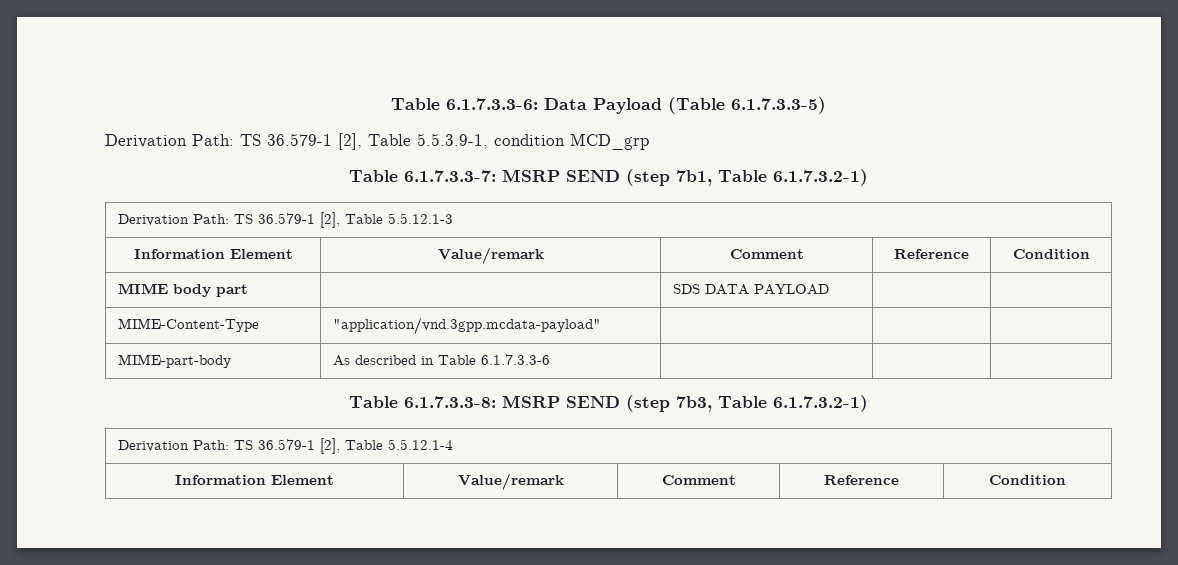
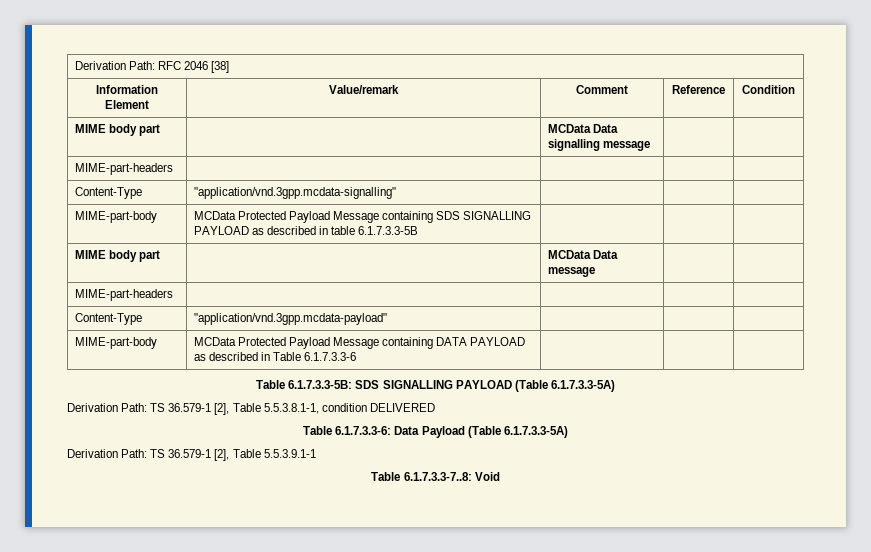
[391,97,826,114] [105,133,649,150] [349,169,868,186] [118,212,454,228] Table 6.1.7.3.3-6: Data Payload (Table 6.1.7.3.3-5) // Derivation Path: TS 36.579-1 [2], Table 5.5.3.9-1, condition MCD_grp // Table 6.1.7.3.3-7: MSRP SEND (step 7b1, Table 6.1.7.3.2-1) // Derivation Path: TS 36.579-1 [2], Table 5.5.12.1-3 -> [74,61,230,73] Derivation Path: RFC 2046 [38]
[673,284,830,295] [118,318,260,332] [333,317,602,335] [118,354,232,368] [333,355,351,366] SDS DATA PAYLOAD | | // MIME-Content-Type | "application/vnd.3gpp.mcdata-payload" | | | // MIME-part-body | As -> [547,124,618,133] [547,139,650,151] [74,163,173,175] [74,187,142,199] [193,187,396,199] [74,211,157,223] [193,211,532,223] [193,226,419,235] [74,250,161,262] [547,250,618,259] [547,267,595,277] [74,289,173,301] [74,313,142,325] [193,313,387,325] [74,337,157,349] [193,337,526,349] [193,354,206,361] MCData Data signalling message | | // MIME-part-headers | | | | // Content-Type | "application/vnd.3gpp.mcdata-signalling" | | | // MIME-part-body | MCData Protected Payload Message containing SDS SIGNALLING PAYLOAD as described in table 6.1.7.3.3-5B | | | // MIME body part | | MCData Data message | | // MIME-part-headers | | | | // Content-Type | "application/vnd.3gpp.mcdata-payload" | | | // MIME-part-body | MCData Protected Payload Message containing DATA PAYLOAD as
[404,395,868,412] [118,438,454,454] [175,475,334,485] [457,473,564,490] [661,475,736,485] [824,475,899,485] [989,475,1066,485] 6.1.7.3.3-8: MSRP SEND (step 7b3, Table 6.1.7.3.2-1) // Derivation Path: TS 36.579-1 [2], Table 5.5.12.1-4 // Information Element | Value/remark | Comment | Reference | Condition -> [288,380,615,392] [67,403,435,415] [303,426,568,438] [67,449,316,461] [371,472,500,481] 6.1.7.3.3-5B: SDS SIGNALLING PAYLOAD (Table 6.1.7.3.3-5A) // Derivation Path: TS 36.579-1 [2], Table 5.5.3.8.1-1, condition DELIVERED // Table 6.1.7.3.3-6: Data Payload (Table 6.1.7.3.3-5A) // Derivation Path: TS 36.579-1 [2], Table 5.5.3.9.1-1 // Table 6.1.7.3.3-7..8: Void

